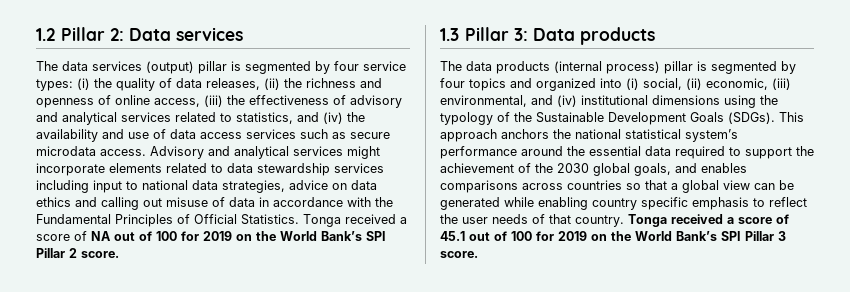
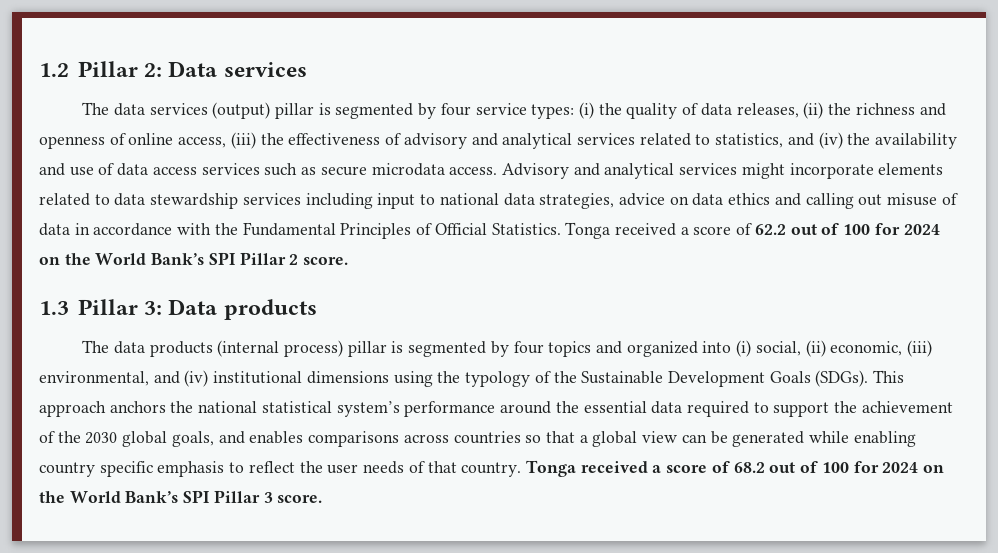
[91,231,232,241] NA out of 100 for 2019 -> [754,223,940,235] 62.2 out of 100 for 2024
[440,231,587,241] 45.1 out of 100 for 2019 -> [733,461,919,473] 68.2 out of 100 for 2024

